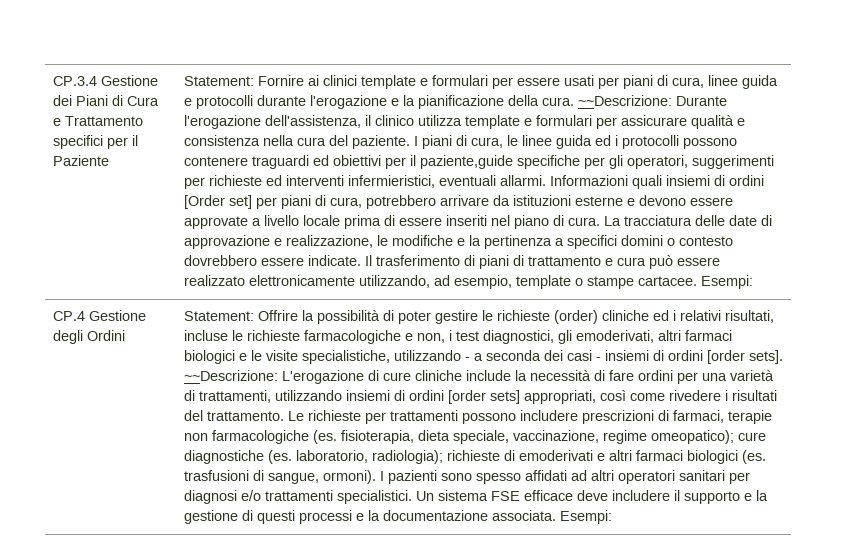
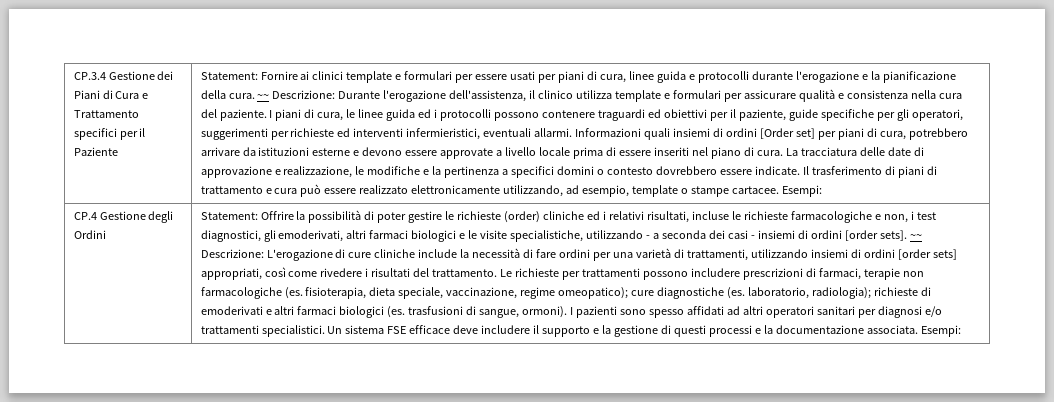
[577,95,672,106] ~~Descrizione: -> [257,90,336,99] ~~ Descrizione:
[419,155,513,169] paziente,guide -> [738,109,818,121] paziente, guide
[183,370,278,381] ~~Descrizione: -> [909,234,922,239] [200,249,264,258] ~~ Descrizione:

